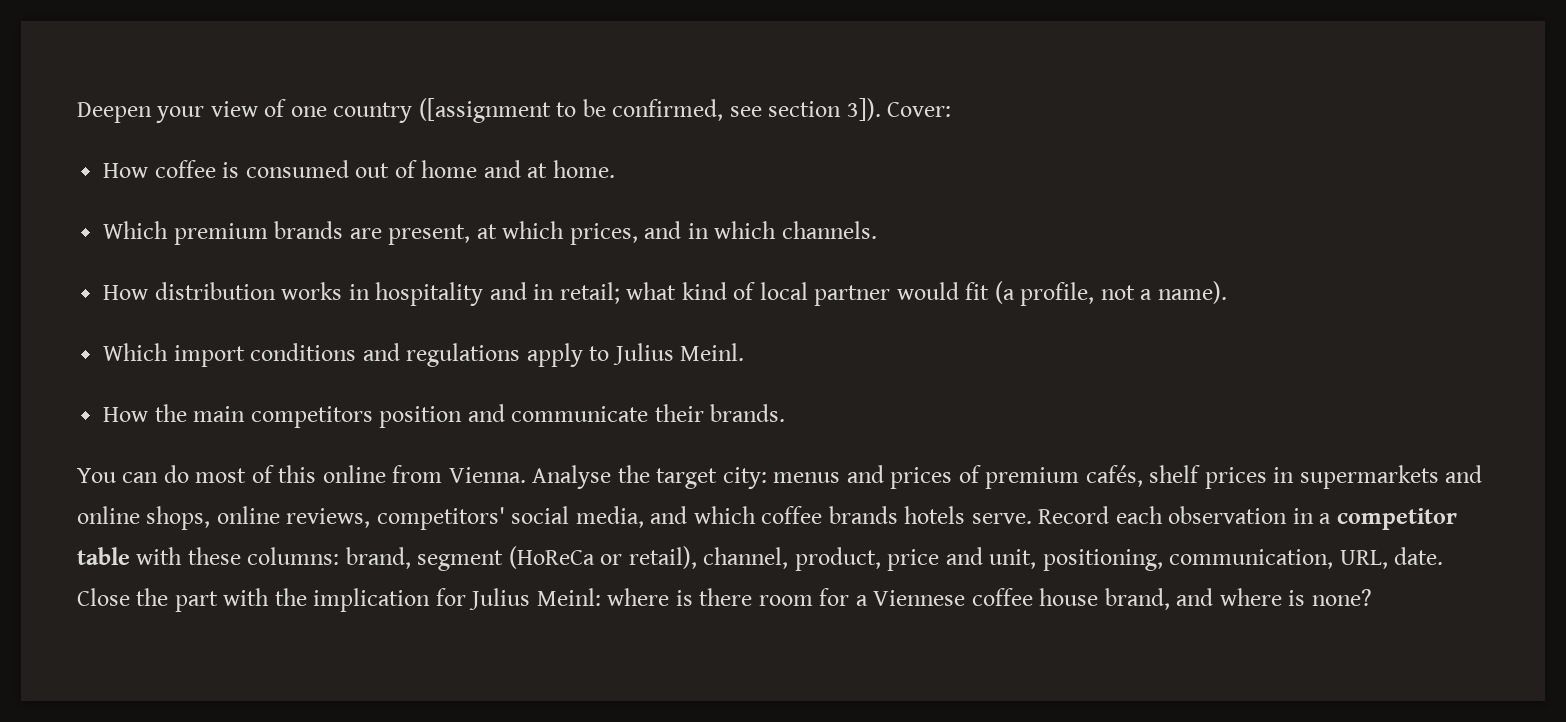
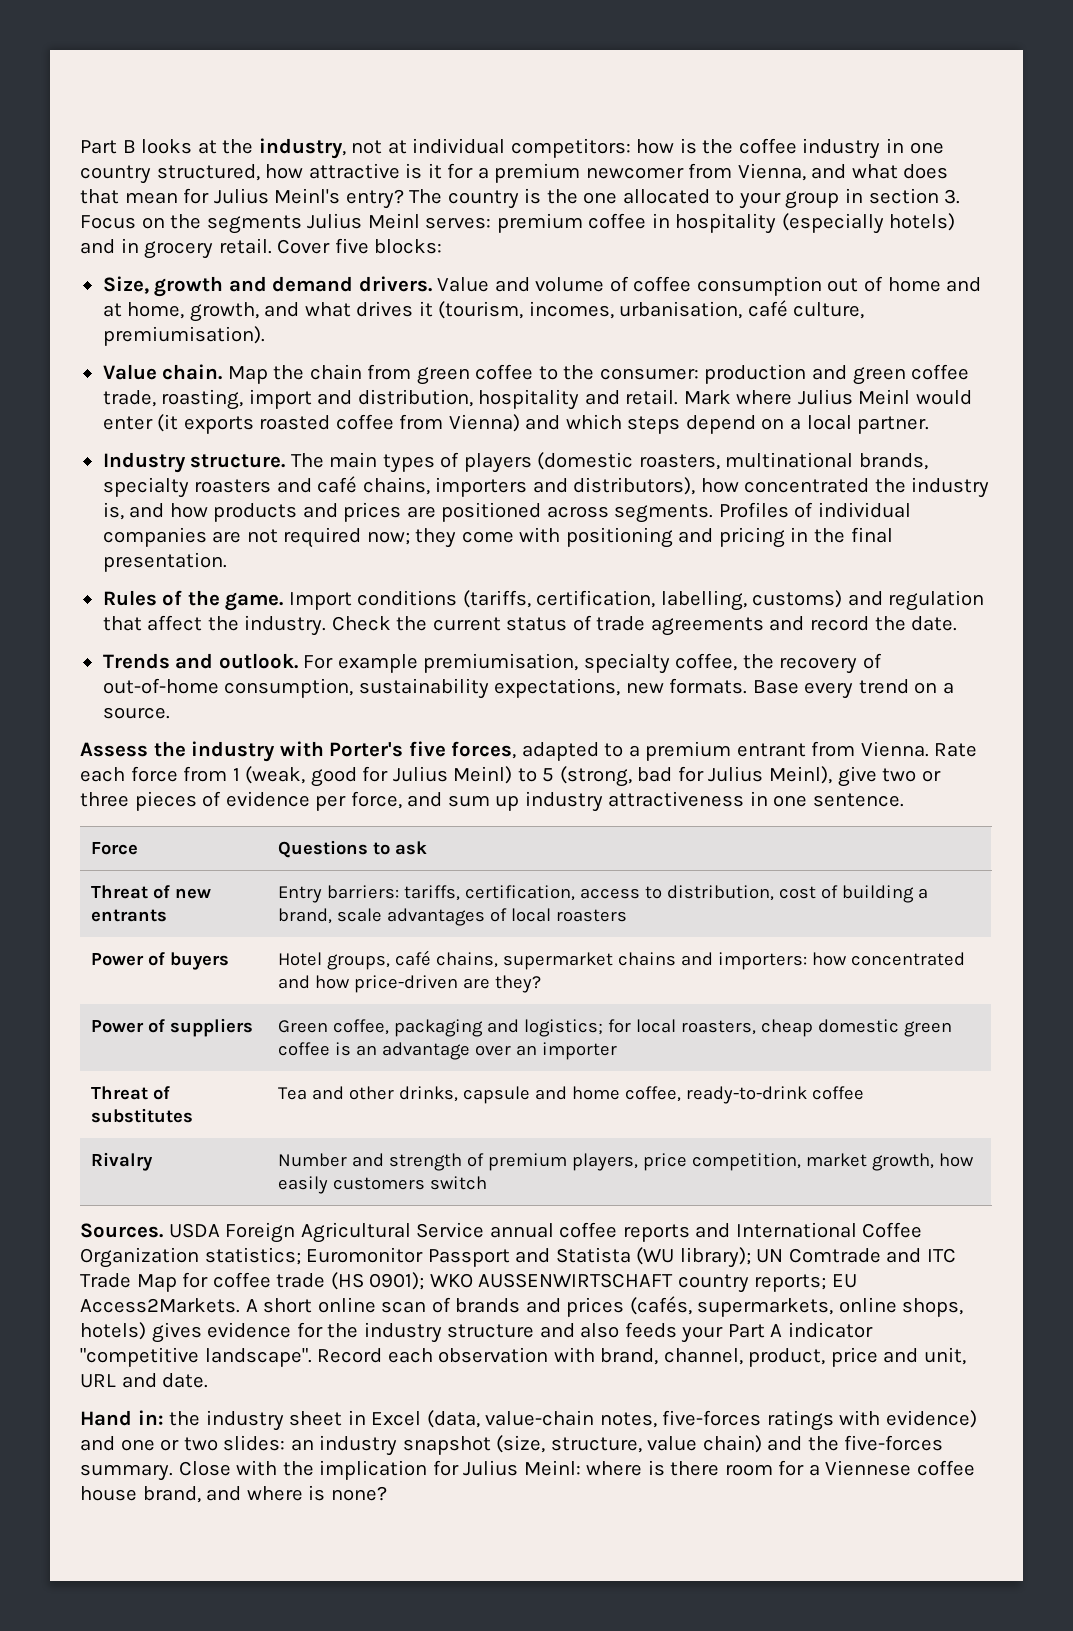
[77,98,952,123] [103,160,349,178] Deepen your view of one country ([assignment to be confirmed, see section 3]). Cover: // How coffee is consumed -> [80,138,944,159] [80,163,949,184] [80,188,961,209] [80,213,956,234] [80,238,443,259] [102,276,822,297] Part B looks at the industry, not at individual competitors: how is the coffee industry in one country structured, how attractive is it for a premium newcomer from Vienna, and what does that mean for Julius Meinl's entry? The country is the one allocated to your group in section 3. Focus on the segments Julius Meinl serves: premium coffee in hospitality (especially hotels) and in grocery retail. Cover five blocks: // Size, growth and demand drivers. Value and volume of coffee consumption
[552,160,615,178] [103,221,877,245] [103,281,1227,306] [103,343,745,367] [103,404,786,428] [77,465,1483,489] [77,506,1457,530] [77,546,697,571] home. // Which premium brands are present, at which prices, and in which channels. // How distribution works in hospitality and in retail; what kind of local partner would fit (a profile, not a name). // Which import conditions and regulations apply to Julius Meinl. // How the main competitors position and communicate their brands. // You can do most of this online from Vienna. Analyse the target city: menus and prices of premium cafés, shelf prices in supermarkets and online shops, online reviews, competitors' social media, and which coffee brands hotels serve. Record each observation in a competitor table with these columns: brand, segment (HoReCa or retail), -> [127,300,865,322] [102,326,265,346] [102,364,970,385] [102,389,972,410] [102,414,930,434] [102,452,928,473] [102,476,990,498] [102,502,911,523] [102,527,893,548] [102,552,227,572] [102,590,985,611] [102,615,958,636] [102,653,882,674] [102,678,954,699] [102,707,170,719] [80,741,978,762] [80,766,941,787] [80,791,904,812] [90,842,138,855] [277,840,427,858] [90,885,211,899] [90,909,167,922] [277,885,928,903] [277,908,627,926] [90,952,229,970] [277,950,965,970] [277,975,541,993] [90,1018,253,1037] [277,1019,952,1037] [277,1042,617,1060] [90,1086,170,1100] [90,1108,193,1123] [277,1086,864,1104] [90,1152,153,1171] [277,1153,974,1171] [277,1176,487,1194] [80,1222,923,1243] [80,1247,956,1268] [80,1272,857,1293] [80,1296,964,1317] [80,1322,873,1343] [80,1347,659,1367] home, growth, and what drives it (tourism, incomes, urbanisation, café culture, premiumisation). // Value chain. Map the chain from green coffee to the consumer: production and green coffee trade, roasting, import and distribution, hospitality and retail. Mark where Julius Meinl would enter (it exports roasted coffee from Vienna) and which steps depend on a local partner. // Industry structure. The main types of players (domestic roasters, multinational brands, specialty roasters and café chains, importers and distributors), how concentrated the industry is, and how products and prices are positioned across segments. Profiles of individual companies are not required now; they come with positioning and pricing in the final presentation. // Rules of the game. Import conditions (tariffs, certification, labelling, customs) and regulation that affect the industry. Check the current status of trade agreements and record the date. // Trends and outlook. For example premiumisation, specialty coffee, the recovery of out-of-home consumption, sustainability expectations, new formats. Base every trend on a source. // Assess the industry with Porter's five forces, adapted to a premium entrant from Vienna. Rate each force from 1 (weak, good for Julius Meinl) to 5 (strong, bad for Julius Meinl), give two or three pieces of evidence per force, and sum up industry attractiveness in one sentence. // Force | Questions to ask // Threat of new entrants | Entry barriers: tariffs, certification, access to distribution, cost of building a brand, scale advantages of local roasters // Power of buyers | Hotel groups, café chains, supermarket chains and importers: how concentrated and how price-driven are they? // Power of suppliers | Green coffee, packaging and logistics; for local roasters, cheap domestic green coffee is an advantage over an importer // Threat of substitutes | Tea and other drinks, capsule and home coffee, ready-to-drink coffee // Rivalry | Number and strength of premium players, price competition, market growth, how easily customers switch // Sources. USDA Foreign Agricultural Service annual coffee reports and International Coffee Organization statistics; Euromonitor Passport and Statista (WU library); UN Comtrade and ITC Trade Map for coffee trade (HS 0901); WKO AUSSENWIRTSCHAFT country reports; EU Access2Markets. A short online scan of brands and prices (cafés, supermarkets, online shops, hotels) gives evidence for the industry structure and also feeds your Part A indicator "competitive landscape". Record each observation with brand,
[1042,547,1444,571] [77,588,218,612] positioning, communication, URL, date. Close the part -> [80,1373,209,1388] [80,1410,977,1431] [80,1435,944,1456] [80,1461,231,1481] URL and date. // Hand in: the industry sheet in Excel (data, value-chain notes, five-forces ratings with evidence) and one or two slides: an industry snapshot (size, structure, value chain) and the five-forces summary. Close

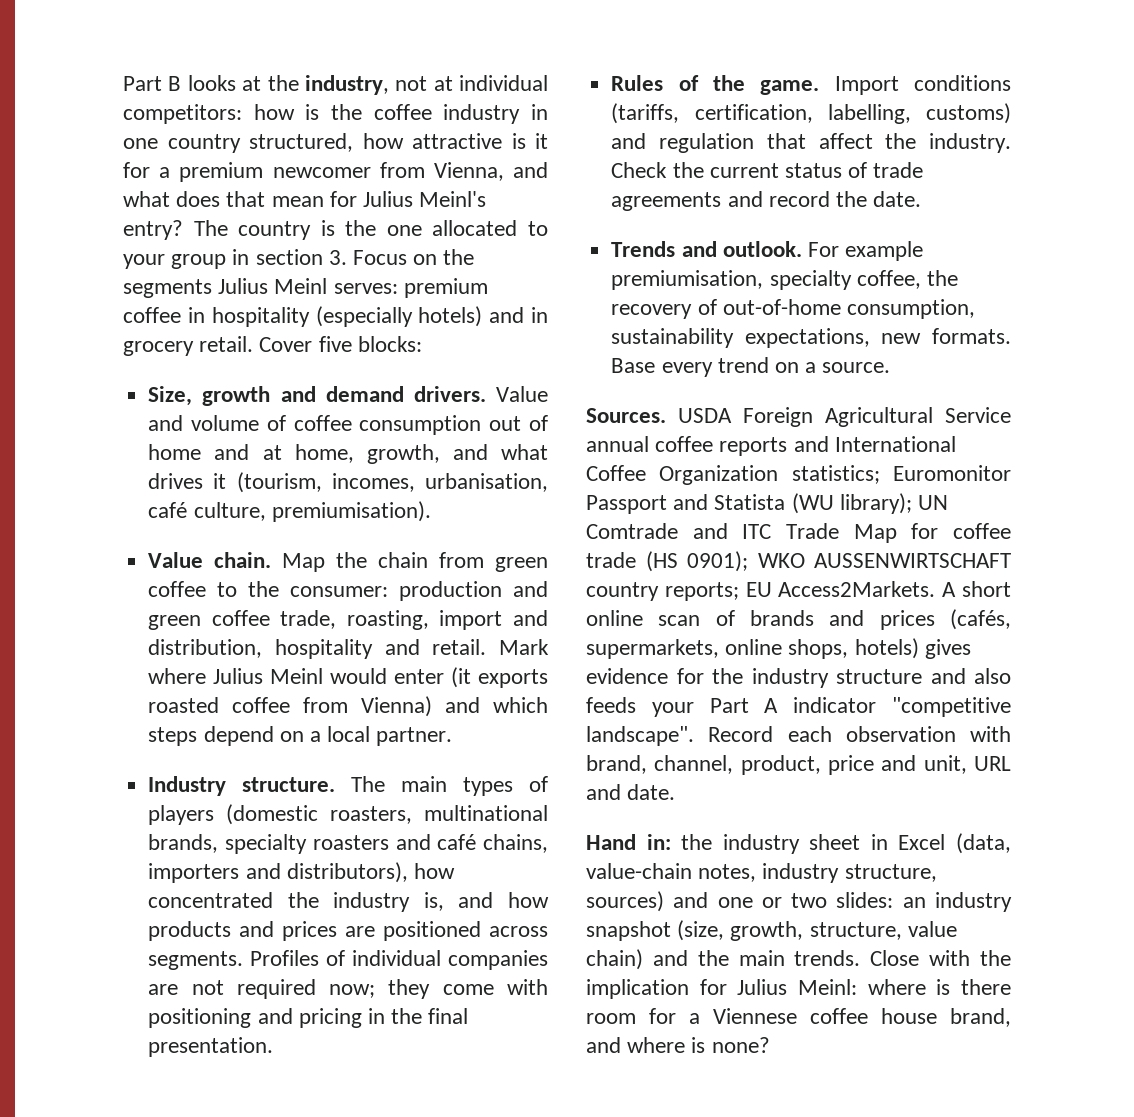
[80,741,978,762] [80,766,941,787] [80,791,904,812] [90,842,138,855] [277,840,427,858] [90,885,211,899] [90,909,167,922] [277,885,928,903] [277,908,627,926] [90,952,229,970] [277,950,965,970] [277,975,541,993] [90,1018,253,1037] [277,1019,952,1037] [277,1042,617,1060] [90,1086,170,1100] [90,1108,193,1123] [277,1086,864,1104] [90,1152,153,1171] [277,1153,974,1171] [277,1176,487,1194] // Assess the industry with Porter's five forces, adapted to a premium entrant from Vienna. Rate each force from 1 (weak, good for Julius Meinl) to 5 (strong, bad for Julius Meinl), give two or three pieces of evidence per force, and sum up industry attractiveness in one sentence. // Force | Questions to ask // Threat of new entrants | Entry barriers: tariffs, certification, access to distribution, cost of building a brand, scale advantages of local roasters // Power of buyers | Hotel groups, café chains, supermarket chains and importers: how concentrated and how price-driven are they? // Power of suppliers | Green coffee, packaging and logistics; for local roasters, cheap domestic green coffee is an advantage over an importer // Threat of substitutes | Tea and other drinks, capsule and home coffee, ready-to-drink coffee // Rivalry | Number and strength of premium players, price competition, market growth, how easily customers switch -> (891, 367) none
[662,1410,977,1431] five-forces ratings with evidence) -> [762,863,937,883] [586,891,664,912] industry structure, sources)
(546, 1444) none -> [730,921,804,941] growth,
[844,1435,944,1451] [80,1464,173,1481] five-forces summary. -> [738,950,861,966] main trends.

